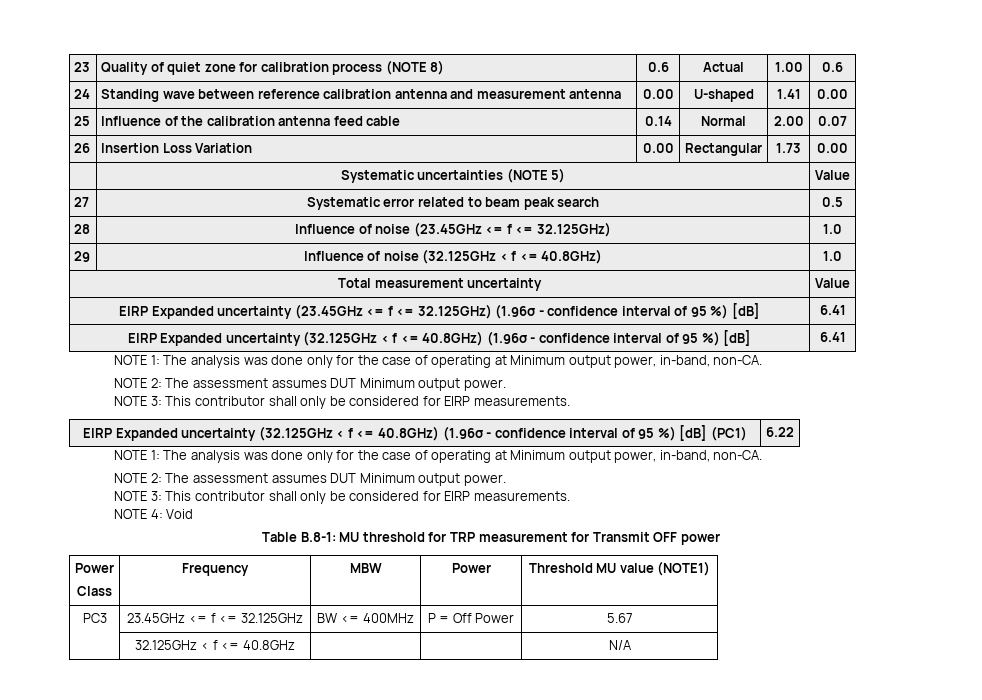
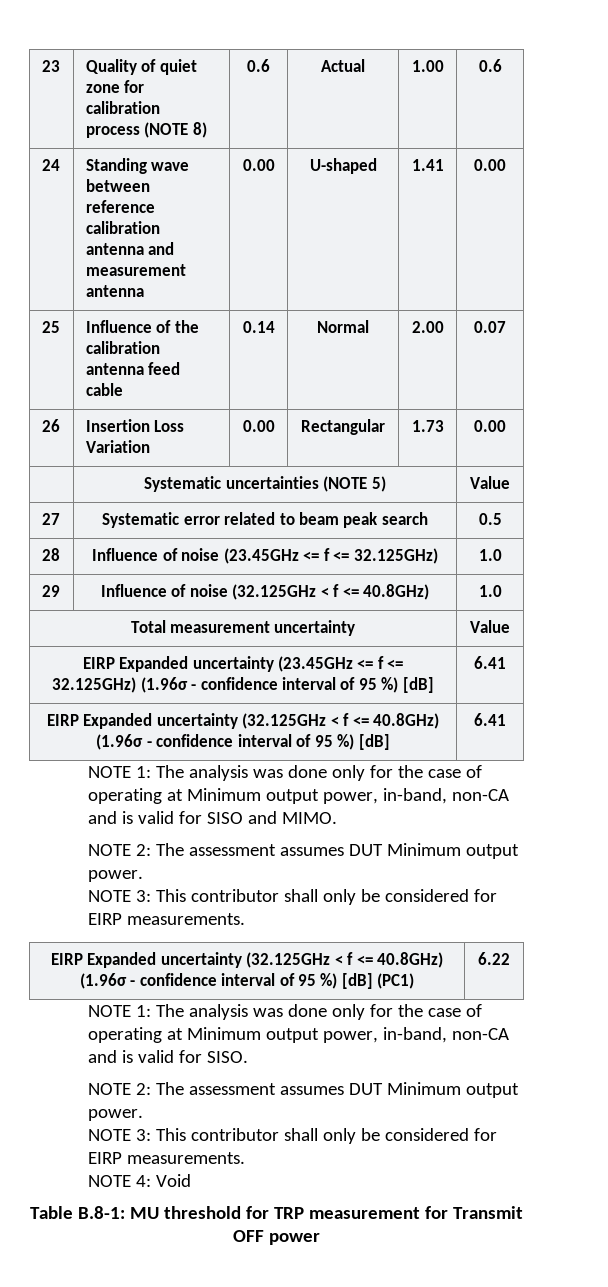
[713,355,763,365] non-CA. -> [451,789,509,801] [87,811,337,824] non-CA and is valid for SISO and MIMO.
[713,450,763,460] non-CA. -> [451,1028,509,1040] [87,1050,248,1063] non-CA and is valid for SISO.
[75,563,114,573] [77,586,112,596] [182,563,249,576] [349,563,382,573] [451,563,491,573] [528,561,711,576] [82,613,107,623] [127,613,303,623] [317,613,414,623] [427,613,515,623] [606,613,633,623] [135,640,295,650] [608,640,631,650] // Power // Class | Frequency | MBW | Power | Threshold MU value (NOTE1) // PC3 | 23.45GHz <= f <= 32.125GHz | BW <= 400MHz | P = Off Power | 5.67 // | 32.125GHz < f <= 40.8GHz | | | N/A -> (320, 1239) none

